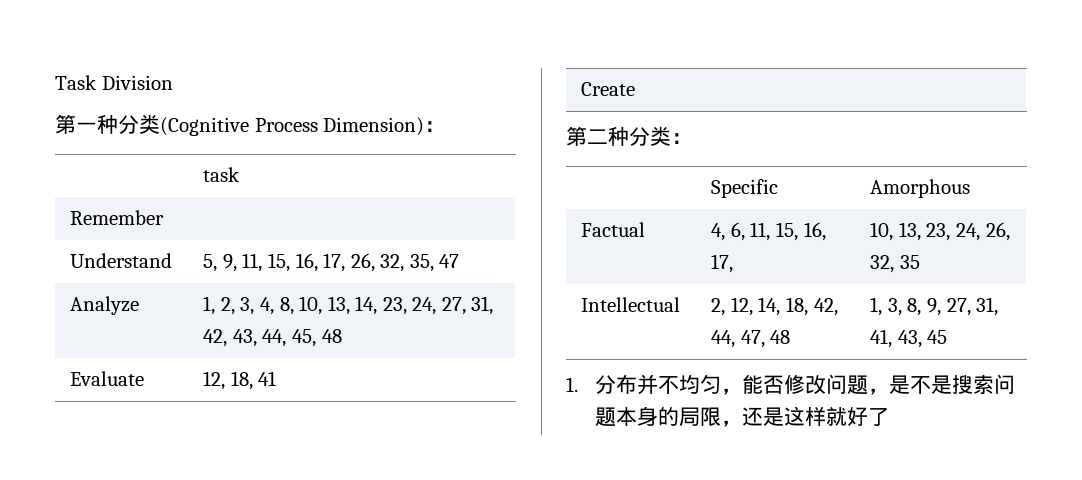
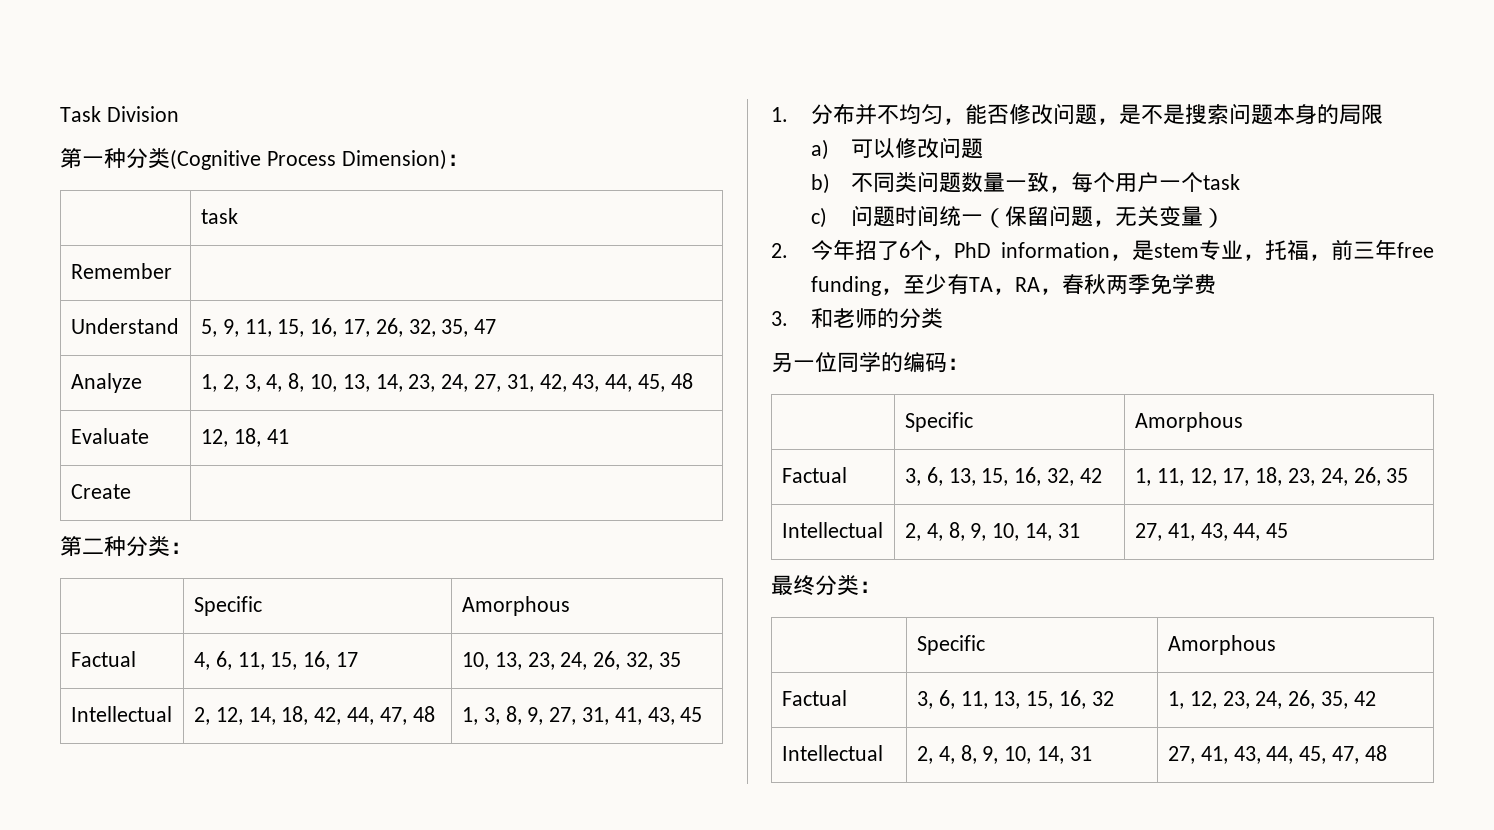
[711,254,734,273] 17, -> [335,652,358,667] 17
[720,406,889,427] ，还是这样就好了 -> [810,137,983,160] [810,171,1240,194] [810,205,1225,228] [771,239,1434,261] [810,274,1216,296] [771,308,943,328] [771,352,969,373] [904,412,973,432] [1134,412,1243,432] [781,467,847,483] [904,467,1102,486] [1134,467,1409,486] [781,522,883,538] [904,522,1080,541] [1134,523,1289,541] [771,575,881,595] [916,635,985,655] [1167,635,1276,655] [781,690,847,706] [916,690,1114,709] [1167,690,1376,709] [781,745,883,761] [916,745,1092,764] [1167,745,1387,764] // a)可以修改问题 // b)不同类问题数量一致，每个用户一个task // c)问题时间统一（保留问题，无关变量） // 2.今年招了6个，PhD information，是stem专业，托福，前三年free funding，至少有TA，RA，春秋两季免学费 // 3.和老师的分类 // 另一位同学的编码： // | Specific | Amorphous // Factual | 3, 6, 13, 15, 16, 32, 42 | 1, 11, 12, 17, 18, 23, 24, 26, 35 // Intellectual | 2, 4, 8, 9, 10, 14, 31 | 27, 41, 43, 44, 45 // 最终分类： // | Specific | Amorphous // Factual | 3, 6, 11, 13, 15, 16, 32 | 1, 12, 23, 24, 26, 35, 42 // Intellectual | 2, 4, 8, 9, 10, 14, 31 | 27, 41, 43, 44, 45, 47, 48

